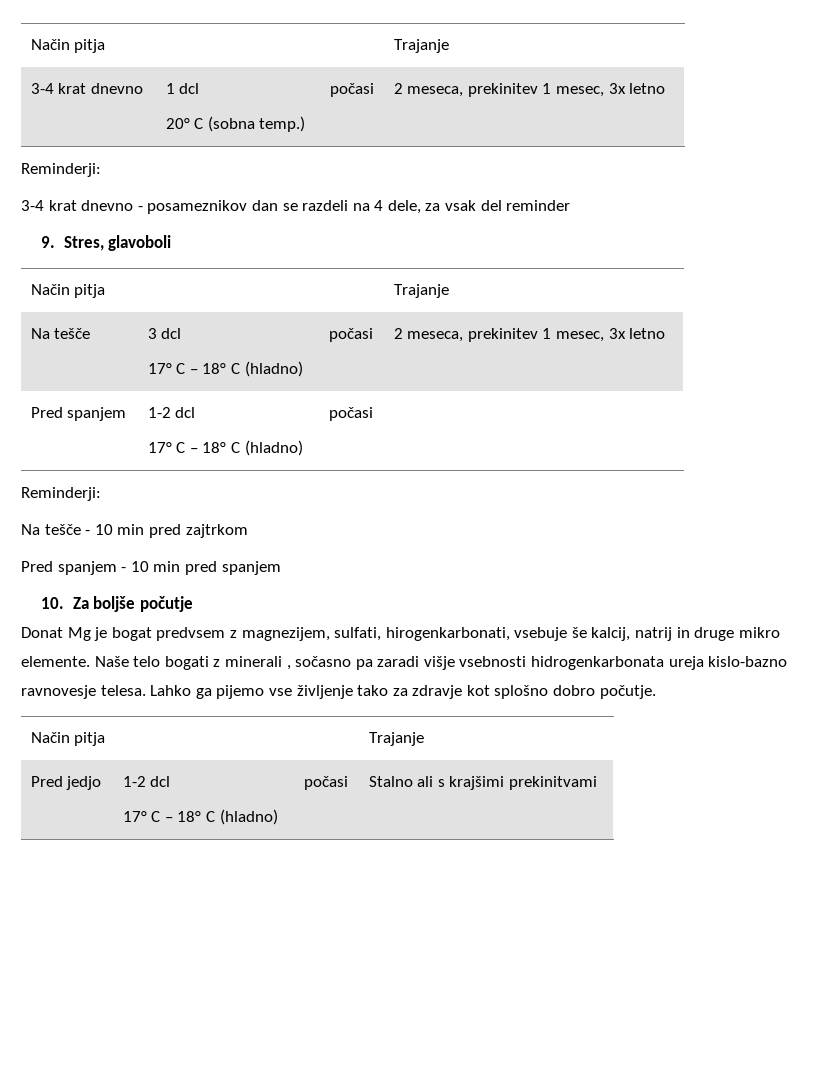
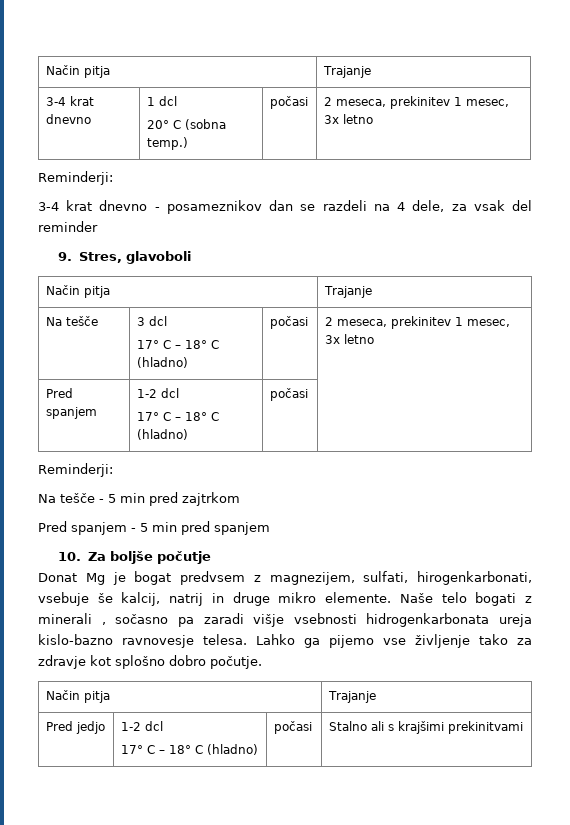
[94,524,113,535] 10 -> [108,494,116,503] 5
[130,561,149,572] 10 -> [140,523,148,532] 5

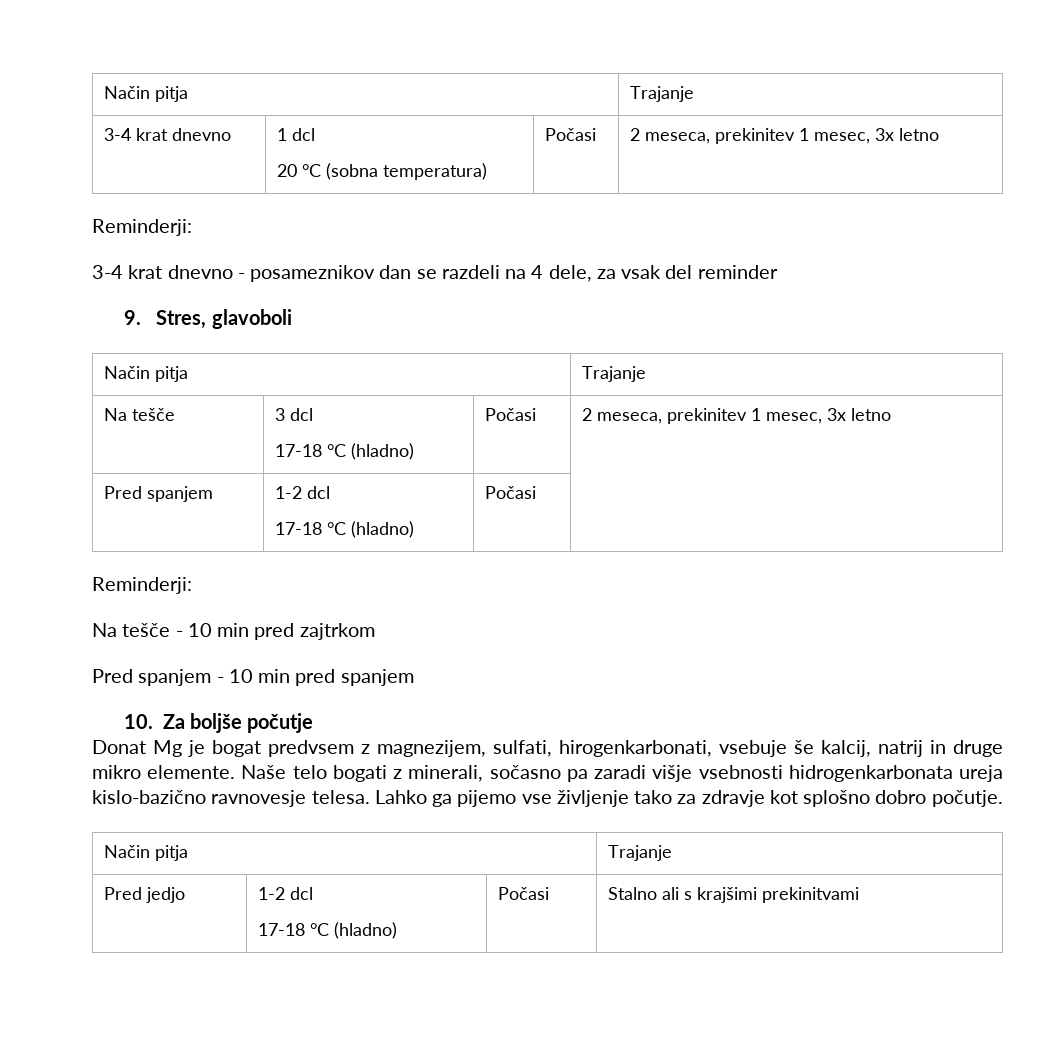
[146,119,226,130] [146,137,188,150] [269,96,308,109] 20° C (sobna temp.) | počasi -> [277,163,488,180] [545,128,597,141] 20 °C (sobna temperatura) | Počasi
[136,340,219,349] [136,357,188,368] [269,316,308,329] 17° C – 18° C (hladno) | počasi -> [275,443,415,460] [485,408,537,421] 17-18 °C (hladno) | Počasi
[136,412,219,421] [136,429,188,440] [269,388,308,401] 17° C – 18° C (hladno) | počasi -> [275,521,415,538] [485,486,537,499] 17-18 °C (hladno) | Počasi
[108,494,116,503] 5 -> [187,623,212,637] 10
[140,523,148,532] 5 -> [228,669,253,683] 10
[38,613,106,625] minerali , -> [408,765,484,782] minerali,
[38,634,113,645] kislo-bazno -> [92,790,206,804] kislo-bazično
[120,744,258,755] [273,721,312,734] 17° C – 18° C (hladno) | počasi -> [258,922,398,939] [498,887,550,900] 17-18 °C (hladno) | Počasi

